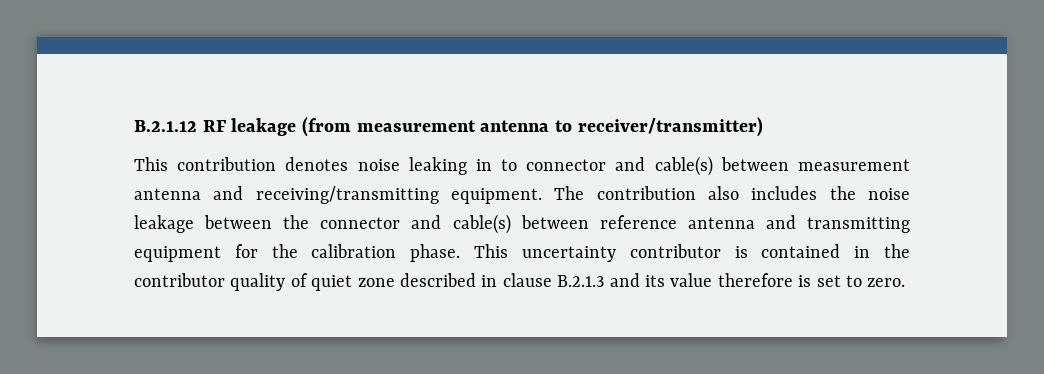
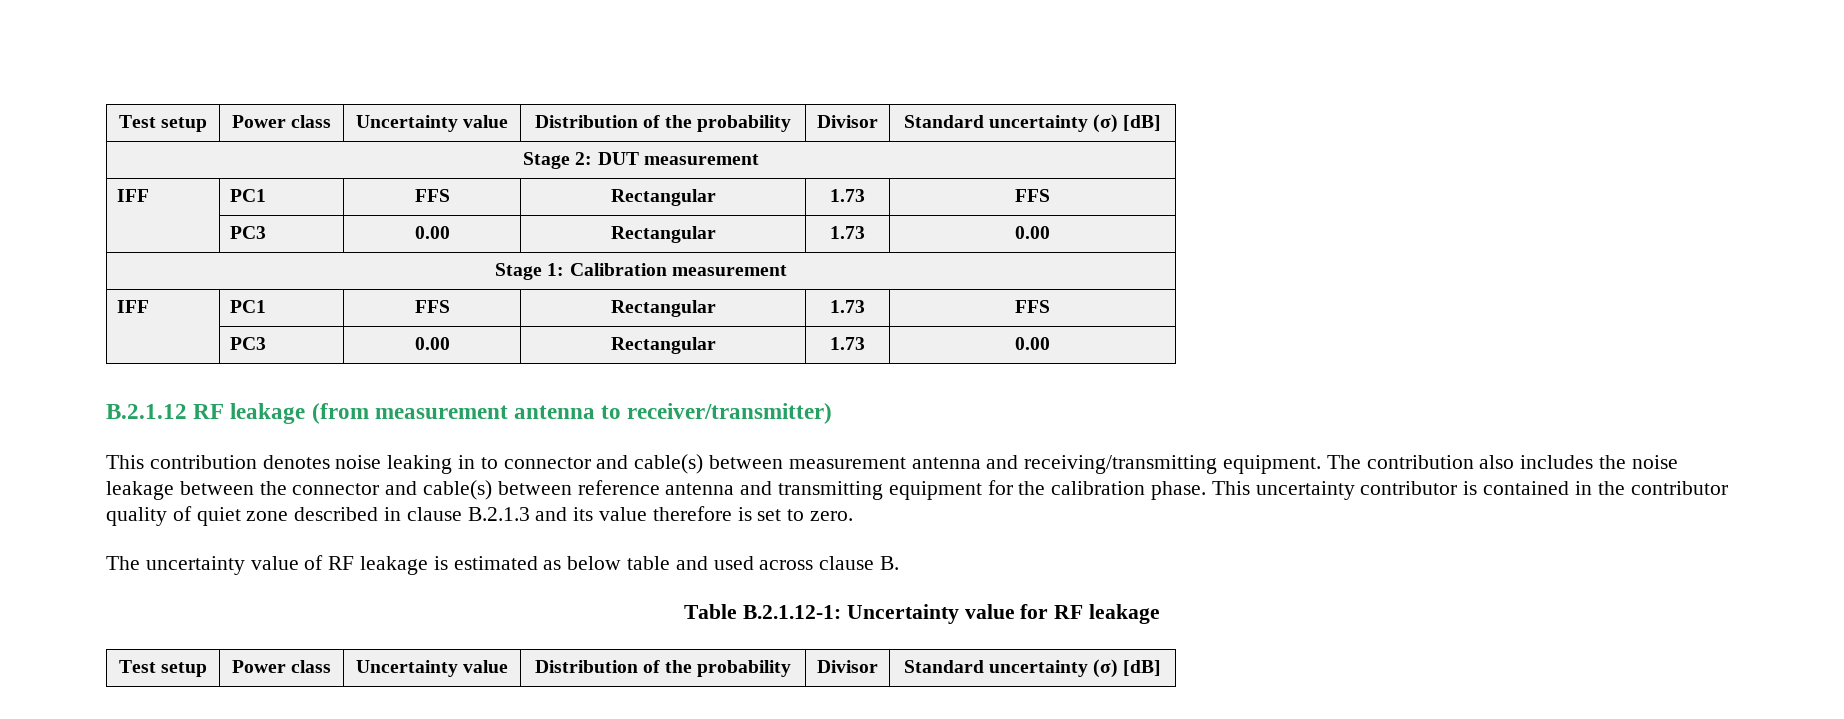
(134, 126) none -> [118,115,208,132] [231,115,332,128] [355,115,509,132] [534,115,792,132] [817,115,878,128] [903,114,1162,133] [523,152,759,169] [117,189,150,202] [230,189,267,202] [414,189,450,202] [610,189,716,206] [830,189,865,202] [1015,189,1050,202] [230,226,267,239] [414,226,450,239] [610,226,716,243] [830,226,865,239] [1015,226,1050,239] [495,263,787,280] [117,300,150,313] [230,300,267,313] [414,300,450,313] [610,300,716,317] [830,300,865,313] [1015,300,1050,313] [230,337,267,350] [414,337,450,350] [610,337,716,354] [830,337,865,350] [1015,337,1050,350] Test setup | Power class | Uncertainty value | Distribution of the probability | Divisor | Standard uncertainty (σ) [dB] // Stage 2: DUT measurement // IFF | PC1 | FFS | Rectangular | 1.73 | FFS // | PC3 | 0.00 | Rectangular | 1.73 | 0.00 // Stage 1: Calibration measurement // IFF | PC1 | FFS | Rectangular | 1.73 | FFS // | PC3 | 0.00 | Rectangular | 1.73 | 0.00 //
(906, 282) none -> [106,555,900,575] [684,604,1160,624] [118,660,208,677] [231,660,332,673] [355,660,509,677] [534,660,792,677] [817,660,878,673] [903,659,1162,678] // The uncertainty value of RF leakage is estimated as below table and used across clause B. // Table B.2.1.12-1: Uncertainty value for RF leakage // Test setup | Power class | Uncertainty value | Distribution of the probability | Divisor | Standard uncertainty (σ) [dB]

